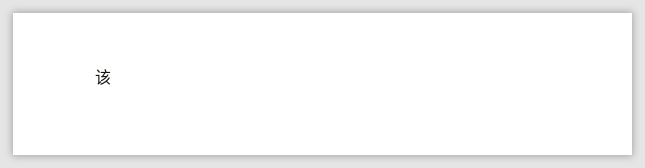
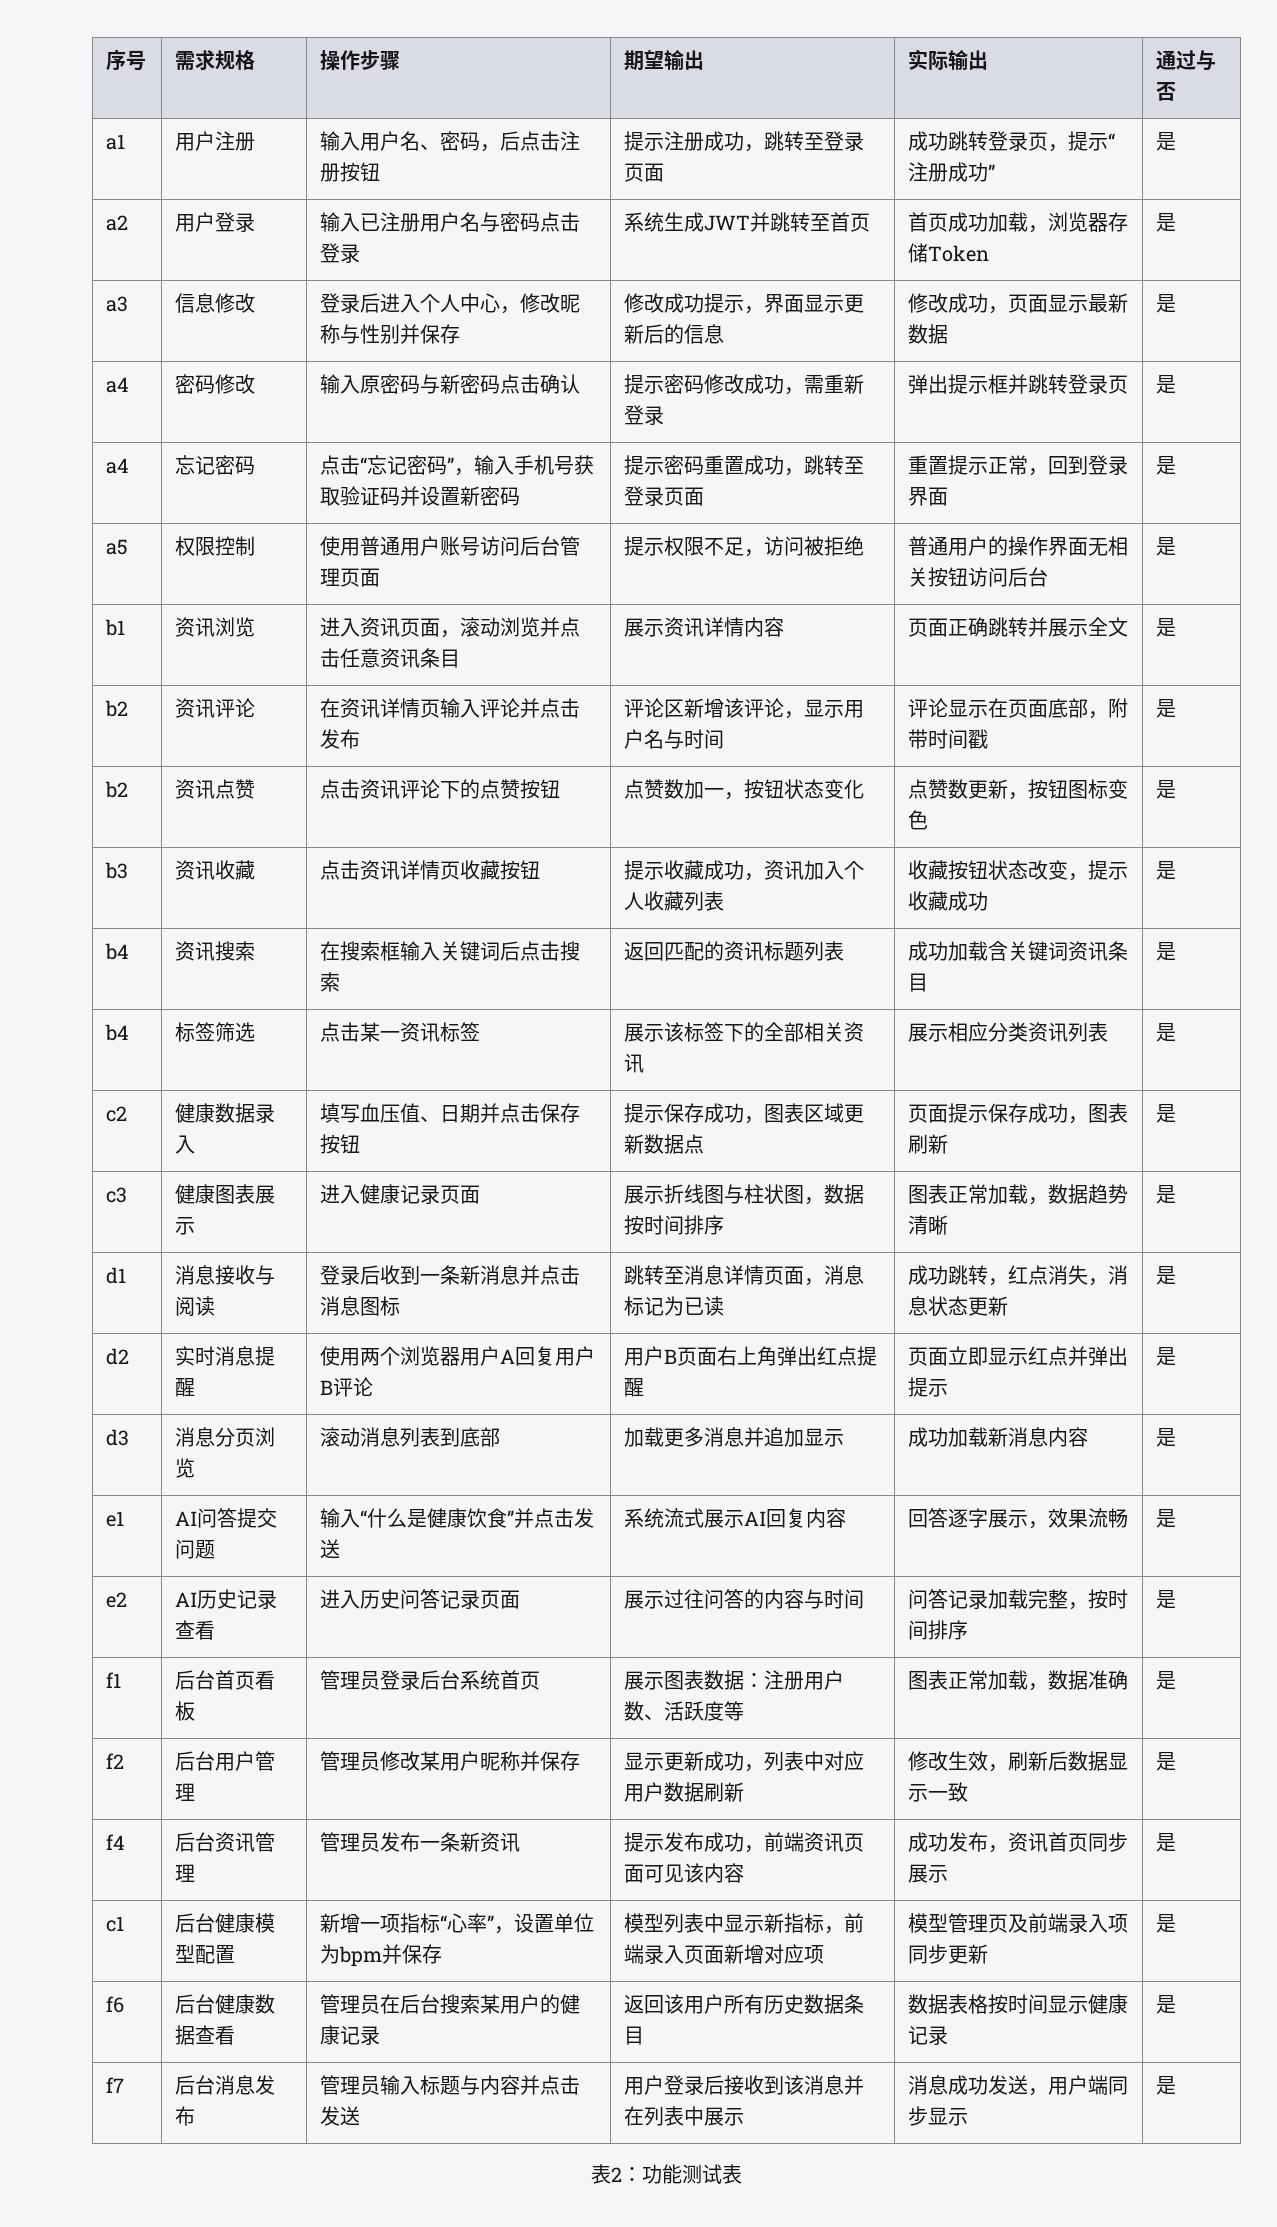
[95,69,111,85] 该 -> [106,50,147,71] [175,50,256,71] [320,50,401,71] [624,50,705,71] [908,49,989,70] [1156,50,1217,71] [1156,82,1177,101] [106,134,126,150] [175,131,256,151] [320,131,581,152] [320,162,381,182] [624,131,865,152] [624,163,665,182] [908,131,1116,152] [908,162,996,182] [1156,132,1177,151] [106,215,129,231] [175,212,256,232] [320,212,581,232] [320,243,361,263] [624,212,871,232] [908,212,1129,233] [908,243,990,263] [1156,213,1177,232] [106,296,129,312] [175,293,256,313] [320,293,581,314] [320,324,461,344] [624,293,865,314] [624,324,725,344] [908,293,1129,314] [908,324,949,344] [1156,294,1177,313] [106,377,130,393] [175,374,256,394] [320,374,581,394] [624,374,865,395] [624,405,665,425] [908,374,1129,394] [1156,375,1177,394] [106,458,130,474] [175,455,256,475] [320,455,595,476] [320,486,521,506] [624,455,865,476] [624,486,705,506] [908,455,1129,476] [908,487,949,506] [1156,456,1177,475] [106,539,129,555] [175,536,256,556] [320,536,581,556] [320,568,381,587] [624,536,865,557] [908,536,1129,556] [908,567,1049,587] [1156,537,1177,556] [105,619,126,636] [175,617,256,637] [320,617,581,638] [320,648,461,668] [624,617,785,637] [908,617,1129,637] [1156,618,1177,637] [105,700,129,717] [175,698,256,718] [320,698,581,718] [320,729,361,749] [624,698,865,719] [624,729,725,749] [908,698,1129,719] [908,729,989,749] [1156,699,1177,718] [105,781,129,798] [175,779,256,799] [320,779,561,799] [624,779,865,800] [908,779,1129,800] [908,810,929,830] [1156,780,1177,799] [105,862,129,879] [175,860,256,880] [320,860,541,880] [624,860,865,881] [624,891,725,911] [908,860,1129,881] [908,891,989,911] [1156,861,1177,880] [105,943,130,960] [175,941,256,961] [320,941,581,961] [320,972,341,992] [624,941,845,961] [908,941,1129,961] [908,973,929,992] [1156,942,1177,961] [105,1024,130,1041] [175,1022,256,1042] [320,1022,481,1042] [624,1022,865,1042] [624,1053,645,1073] [908,1022,1109,1042] [1156,1023,1177,1042] [106,1106,128,1122] [175,1103,276,1123] [175,1135,196,1154] [320,1103,581,1123] [320,1134,361,1154] [624,1103,865,1124] [624,1134,705,1154] [908,1103,1129,1124] [908,1134,949,1154] [1156,1104,1177,1123] [106,1187,128,1203] [175,1184,276,1204] [175,1217,196,1235] [320,1184,481,1204] [624,1184,865,1205] [624,1215,725,1235] [908,1184,1129,1205] [908,1215,949,1235] [1156,1185,1177,1204] [106,1267,127,1284] [175,1265,276,1285] [175,1296,216,1316] [320,1265,581,1285] [320,1296,401,1316] [624,1265,865,1286] [624,1296,725,1316] [908,1265,1129,1286] [908,1296,1009,1316] [1156,1266,1177,1285] [106,1348,130,1365] [175,1346,276,1366] [175,1378,196,1397] [320,1346,596,1366] [320,1377,374,1397] [624,1346,878,1366] [624,1378,645,1397] [908,1346,1129,1366] [908,1377,949,1397] [1156,1347,1177,1366] [106,1429,130,1446] [175,1427,276,1447] [175,1458,196,1478] [320,1427,501,1447] [624,1427,845,1447] [908,1427,1089,1447] [1156,1428,1177,1447] [106,1511,125,1527] [175,1508,278,1528] [175,1539,216,1559] [320,1508,595,1528] [320,1539,341,1559] [624,1508,847,1528] [908,1508,1129,1529] [1156,1509,1177,1528] [106,1592,128,1608] [175,1589,278,1609] [175,1620,216,1640] [320,1589,521,1609] [624,1589,865,1609] [908,1589,1129,1610] [908,1620,969,1640] [1156,1590,1177,1609] [106,1672,122,1688] [175,1670,276,1690] [175,1701,196,1721] [320,1670,541,1690] [624,1670,845,1690] [624,1701,745,1721] [908,1670,1129,1691] [1156,1671,1177,1690] [106,1753,125,1769] [175,1751,276,1771] [175,1783,196,1801] [320,1751,581,1771] [624,1751,865,1772] [624,1782,745,1802] [908,1751,1129,1772] [908,1782,969,1802] [1156,1752,1177,1771] [106,1834,126,1850] [175,1832,276,1852] [175,1864,196,1882] [320,1832,521,1852] [624,1832,865,1853] [624,1863,745,1883] [908,1832,1129,1853] [908,1864,949,1883] [1156,1833,1177,1852] [106,1916,125,1932] [175,1913,276,1933] [175,1944,236,1964] [320,1913,595,1934] [320,1944,443,1967] [624,1913,865,1934] [624,1944,825,1964] [908,1913,1129,1933] [908,1944,989,1964] [1156,1914,1177,1933] [106,1996,125,2013] [175,1994,276,2014] [175,2025,236,2045] [320,1994,581,2014] [320,2025,381,2045] [624,1994,865,2014] [624,2026,645,2045] [908,1994,1129,2014] [908,2025,949,2045] [1156,1995,1177,2014] [106,2077,125,2093] [175,2075,276,2095] [175,2106,196,2126] [320,2075,581,2095] [320,2106,361,2126] [624,2075,865,2095] [624,2106,745,2126] [908,2075,1129,2096] [908,2106,969,2126] [1156,2076,1177,2095] [591,2164,742,2184] 序号 | 需求规格 | 操作步骤 | 期望输出 | 实际输出 | 通过与否 // a1 | 用户注册 | 输入用户名、密码，后点击注册按钮 | 提示注册成功，跳转至登录页面 | 成功跳转登录页，提示“注册成功” | 是 // a2 | 用户登录 | 输入已注册用户名与密码点击登录 | 系统生成JWT并跳转至首页 | 首页成功加载，浏览器存储Token | 是 // a3 | 信息修改 | 登录后进入个人中心，修改昵称与性别并保存 | 修改成功提示，界面显示更新后的信息 | 修改成功，页面显示最新数据 | 是 // a4 | 密码修改 | 输入原密码与新密码点击确认 | 提示密码修改成功，需重新登录 | 弹出提示框并跳转登录页 | 是 // a4 | 忘记密码 | 点击“忘记密码”，输入手机号获取验证码并设置新密码 | 提示密码重置成功，跳转至登录页面 | 重置提示正常，回到登录界面 | 是 // a5 | 权限控制 | 使用普通用户账号访问后台管理页面 | 提示权限不足，访问被拒绝 | 普通用户的操作界面无相关按钮访问后台 | 是 // b1 | 资讯浏览 | 进入资讯页面，滚动浏览并点击任意资讯条目 | 展示资讯详情内容 | 页面正确跳转并展示全文 | 是 // b2 | 资讯评论 | 在资讯详情页输入评论并点击发布 | 评论区新增该评论，显示用户名与时间 | 评论显示在页面底部，附带时间戳 | 是 // b2 | 资讯点赞 | 点击资讯评论下的点赞按钮 | 点赞数加一，按钮状态变化 | 点赞数更新，按钮图标变色 | 是 // b3 | 资讯收藏 | 点击资讯详情页收藏按钮 | 提示收藏成功，资讯加入个人收藏列表 | 收藏按钮状态改变，提示收藏成功 | 是 // b4 | 资讯搜索 | 在搜索框输入关键词后点击搜索 | 返回匹配的资讯标题列表 | 成功加载含关键词资讯条目 | 是 // b4 | 标签筛选 | 点击某一资讯标签 | 展示该标签下的全部相关资讯 | 展示相应分类资讯列表 | 是 // c2 | 健康数据录入 | 填写血压值、日期并点击保存按钮 | 提示保存成功，图表区域更新数据点 | 页面提示保存成功，图表刷新 | 是 // c3 | 健康图表展示 | 进入健康记录页面 | 展示折线图与柱状图，数据按时间排序 | 图表正常加载，数据趋势清晰 | 是 // d1 | 消息接收与阅读 | 登录后收到一条新消息并点击消息图标 | 跳转至消息详情页面，消息标记为已读 | 成功跳转，红点消失，消息状态更新 | 是 // d2 | 实时消息提醒 | 使用两个浏览器用户A回复用户B评论 | 用户B页面右上角弹出红点提醒 | 页面立即显示红点并弹出提示 | 是 // d3 | 消息分页浏览 | 滚动消息列表到底部 | 加载更多消息并追加显示 | 成功加载新消息内容 | 是 // e1 | AI问答提交问题 | 输入“什么是健康饮食”并点击发送 | 系统流式展示AI回复内容 | 回答逐字展示，效果流畅 | 是 // e2 | AI历史记录查看 | 进入历史问答记录页面 | 展示过往问答的内容与时间 | 问答记录加载完整，按时间排序 | 是 // f1 | 后台首页看板 | 管理员登录后台系统首页 | 展示图表数据：注册用户数、活跃度等 | 图表正常加载，数据准确 | 是 // f2 | 后台用户管理 | 管理员修改某用户昵称并保存 | 显示更新成功，列表中对应用户数据刷新 | 修改生效，刷新后数据显示一致 | 是 // f4 | 后台资讯管理 | 管理员发布一条新资讯 | 提示发布成功，前端资讯页面可见该内容 | 成功发布，资讯首页同步展示 | 是 // c1 | 后台健康模型配置 | 新增一项指标“心率”，设置单位为bpm并保存 | 模型列表中显示新指标，前端录入页面新增对应项 | 模型管理页及前端录入项同步更新 | 是 // f6 | 后台健康数据查看 | 管理员在后台搜索某用户的健康记录 | 返回该用户所有历史数据条目 | 数据表格按时间显示健康记录 | 是 // f7 | 后台消息发布 | 管理员输入标题与内容并点击发送 | 用户登录后接收到该消息并在列表中展示 | 消息成功发送，用户端同步显示 | 是 // 表2：功能测试表

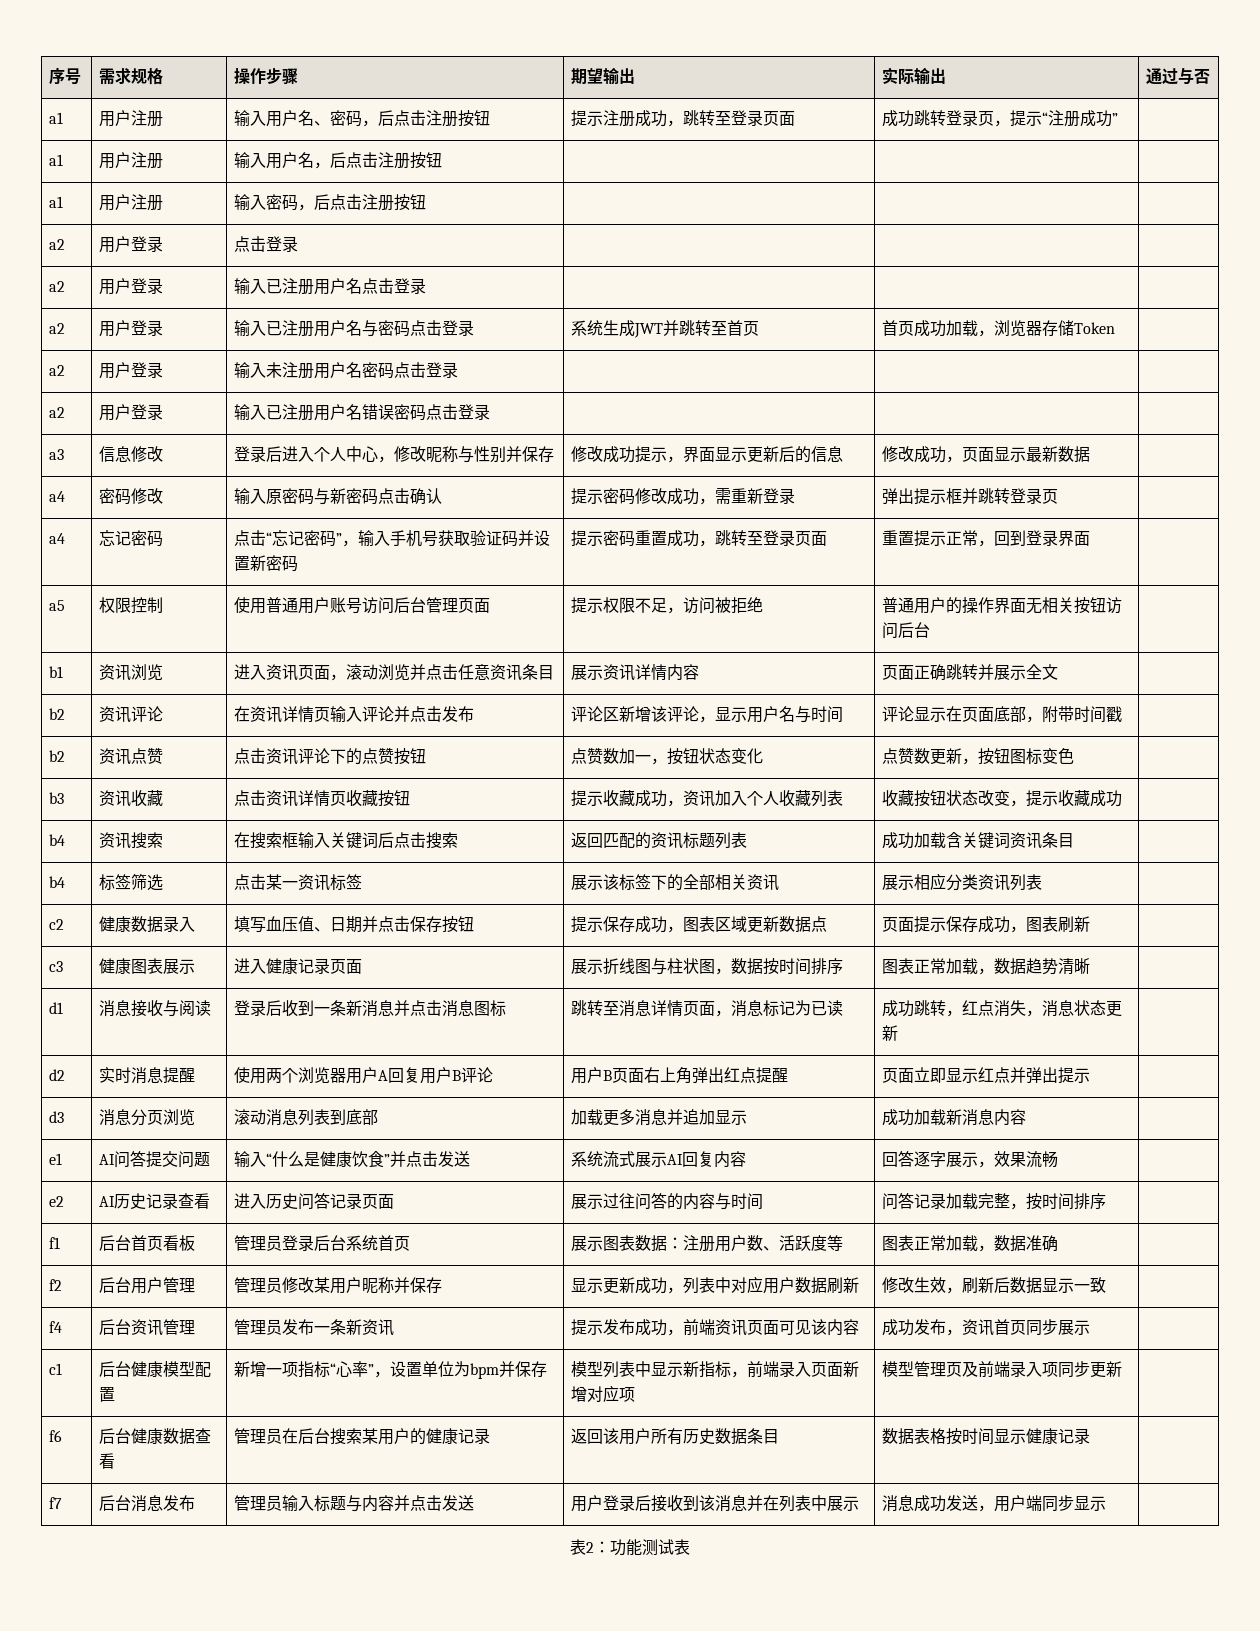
[1156,132,1177,151] 是 -> [48,154,63,166] [98,152,163,169] [233,152,442,169] [48,196,63,208] [98,194,163,211] [233,194,426,211] [48,239,65,250] [98,236,163,253] [233,236,298,252] [48,281,65,292] [98,278,163,295] [233,278,426,295] // a1 | 用户注册 | 输入用户名，后点击注册按钮 | | | // a1 | 用户注册 | 输入密码，后点击注册按钮 | | | // a2 | 用户登录 | 点击登录 | | | // a2 | 用户登录 | 输入已注册用户名点击登录 | | |
[1156,213,1177,232] 是 -> [48,365,65,376] [98,362,163,379] [233,362,458,379] [48,407,65,418] [98,404,163,421] [233,404,490,421] // a2 | 用户登录 | 输入未注册用户名密码点击登录 | | | // a2 | 用户登录 | 输入已注册用户名错误密码点击登录 | | |
[1156,294,1177,313] 是 -> (1090, 454) none
[1156,375,1177,394] 是 -> (1058, 496) none
[1156,456,1177,475] 是 -> (1090, 538) none
[1156,537,1177,556] 是 -> (930, 630) none
[1156,618,1177,637] 是 -> (1058, 672) none
[1156,699,1177,718] 是 -> (1122, 714) none
[1156,780,1177,799] 是 -> (1074, 756) none
[1156,861,1177,880] 是 -> (1122, 798) none
[1156,942,1177,961] 是 -> (1074, 840) none
[1156,1023,1177,1042] 是 -> (1042, 882) none
[1156,1104,1177,1123] 是 -> (1090, 924) none
[1156,1185,1177,1204] 是 -> (1090, 966) none
[1156,1266,1177,1285] 是 -> (898, 1033) none
[1156,1347,1177,1366] 是 -> (1090, 1075) none
[1156,1428,1177,1447] 是 -> (1026, 1117) none
[1156,1509,1177,1528] 是 -> (1058, 1159) none
[1156,1590,1177,1609] 是 -> (1106, 1201) none
[1156,1671,1177,1690] 是 -> (1058, 1243) none
[1156,1752,1177,1771] 是 -> (1106, 1285) none
[1156,1833,1177,1852] 是 -> (1090, 1327) none
[1156,1914,1177,1933] 是 -> (1122, 1369) none
[1156,1995,1177,2014] 是 -> (1090, 1436) none
[1156,2076,1177,2095] 是 -> (1106, 1503) none

